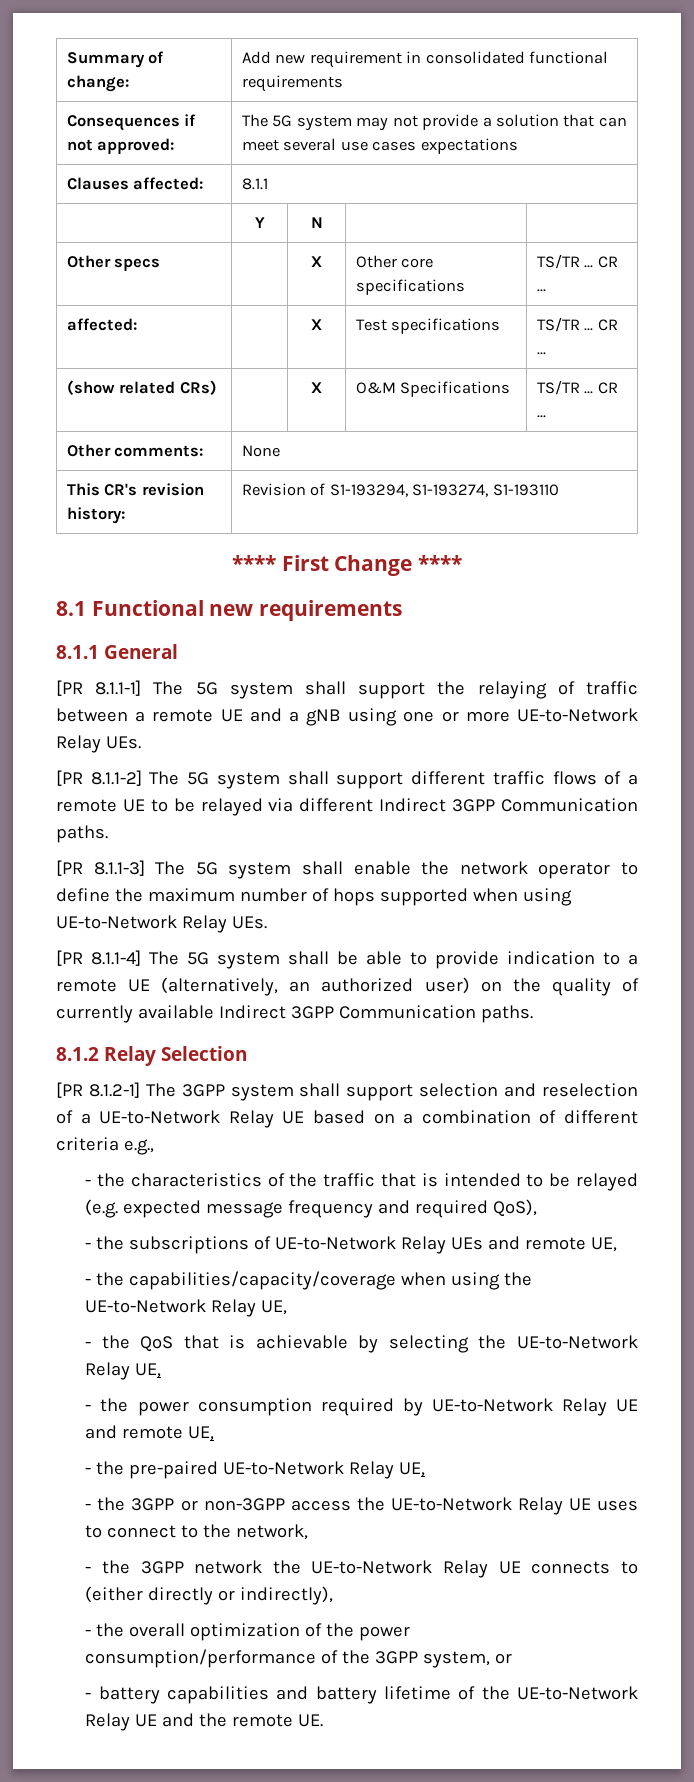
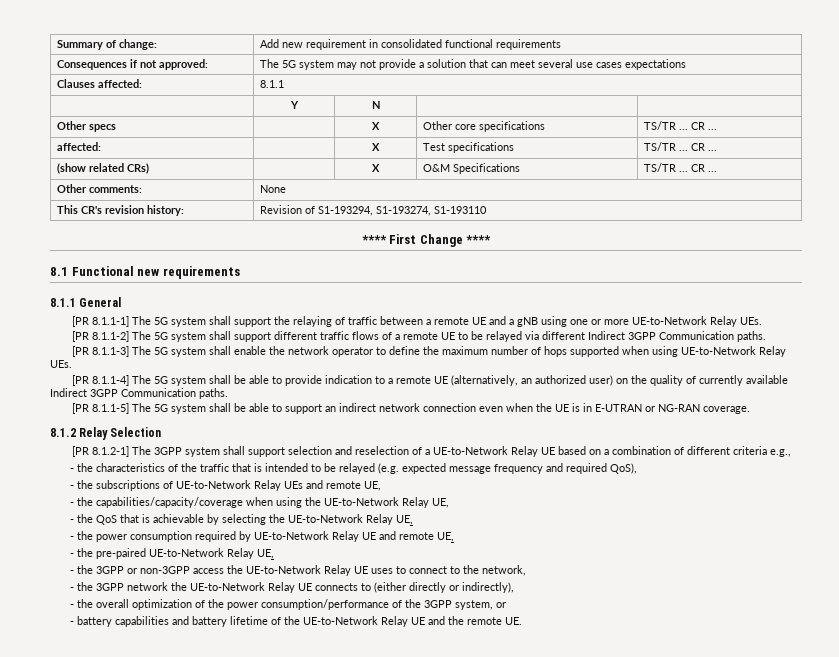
(533, 1014) none -> [72,403,751,414] // [PR 8.1.1-5] The 5G system shall be able to support an indirect network connection even when the UE is in E-UTRAN or NG-RAN coverage.

